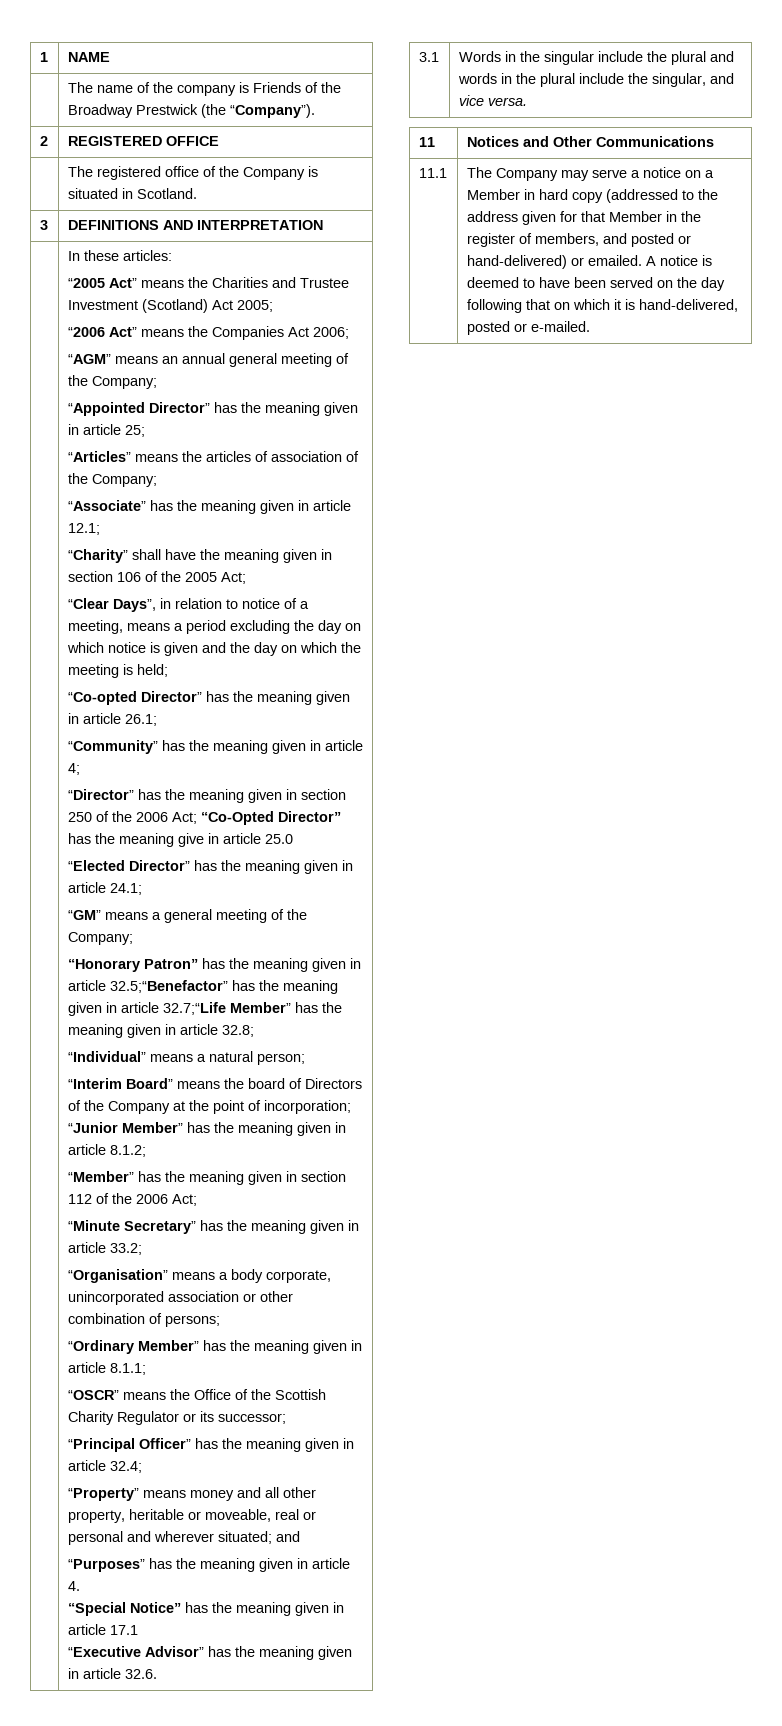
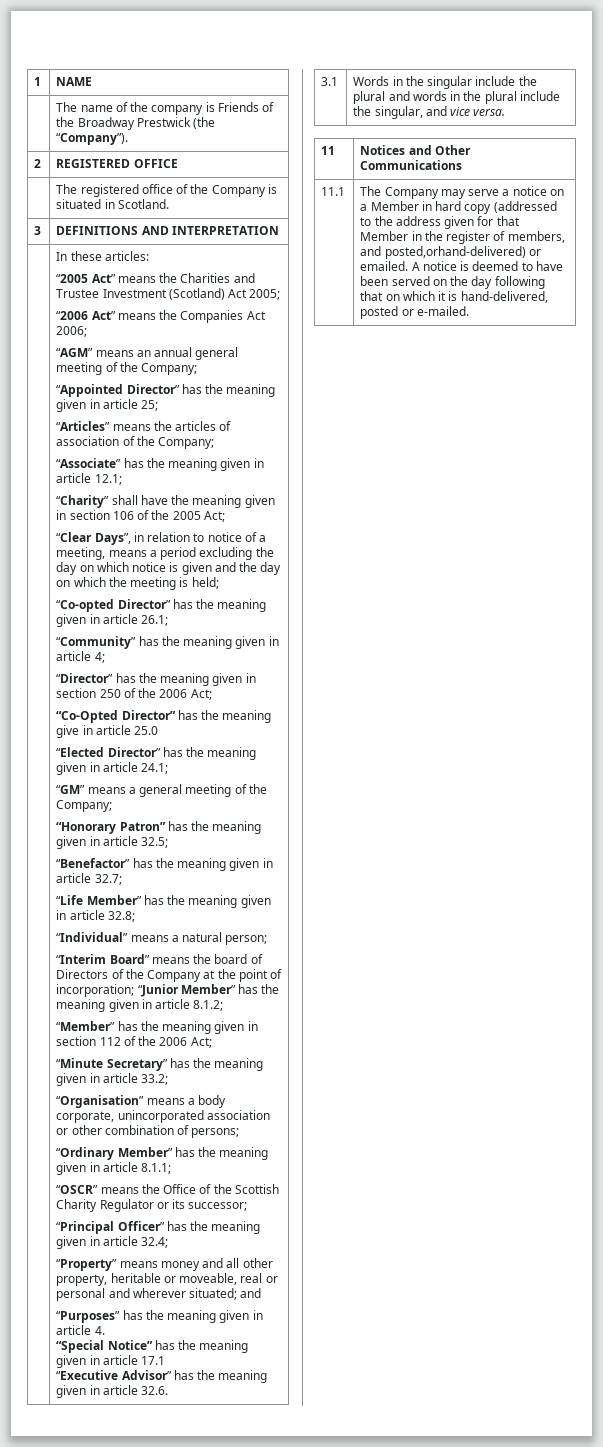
(197, 818) none -> (212, 694) //
[109,980,338,994] [67,1002,226,1016] 32.5;“Benefactor” has the meaning given in article 32.7;“Life -> [141,837,169,848] [56,858,273,871] [56,873,122,885] [56,895,84,905] 32.5; // “Benefactor” has the meaning given in article 32.7; // “Life
[630,233,691,247] [466,255,567,269] posted or hand-delivered) -> [384,246,526,259] posted,orhand-delivered)

